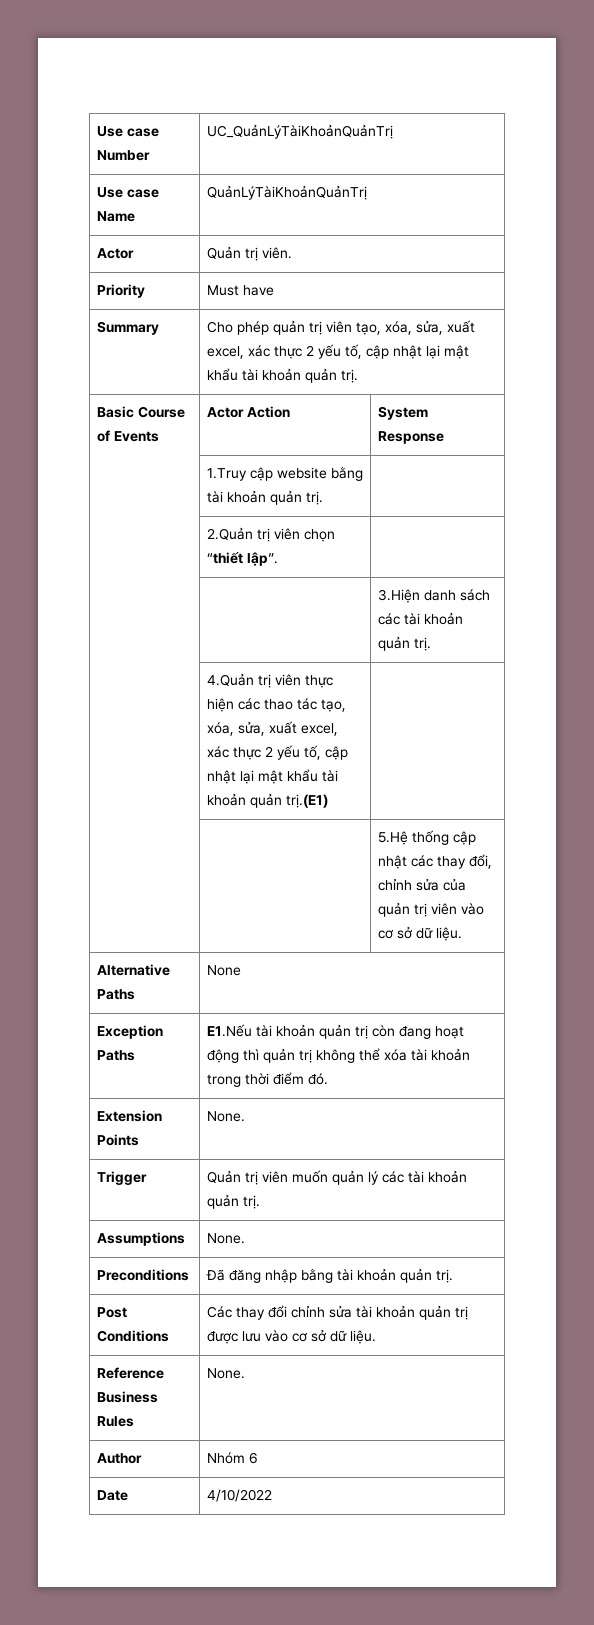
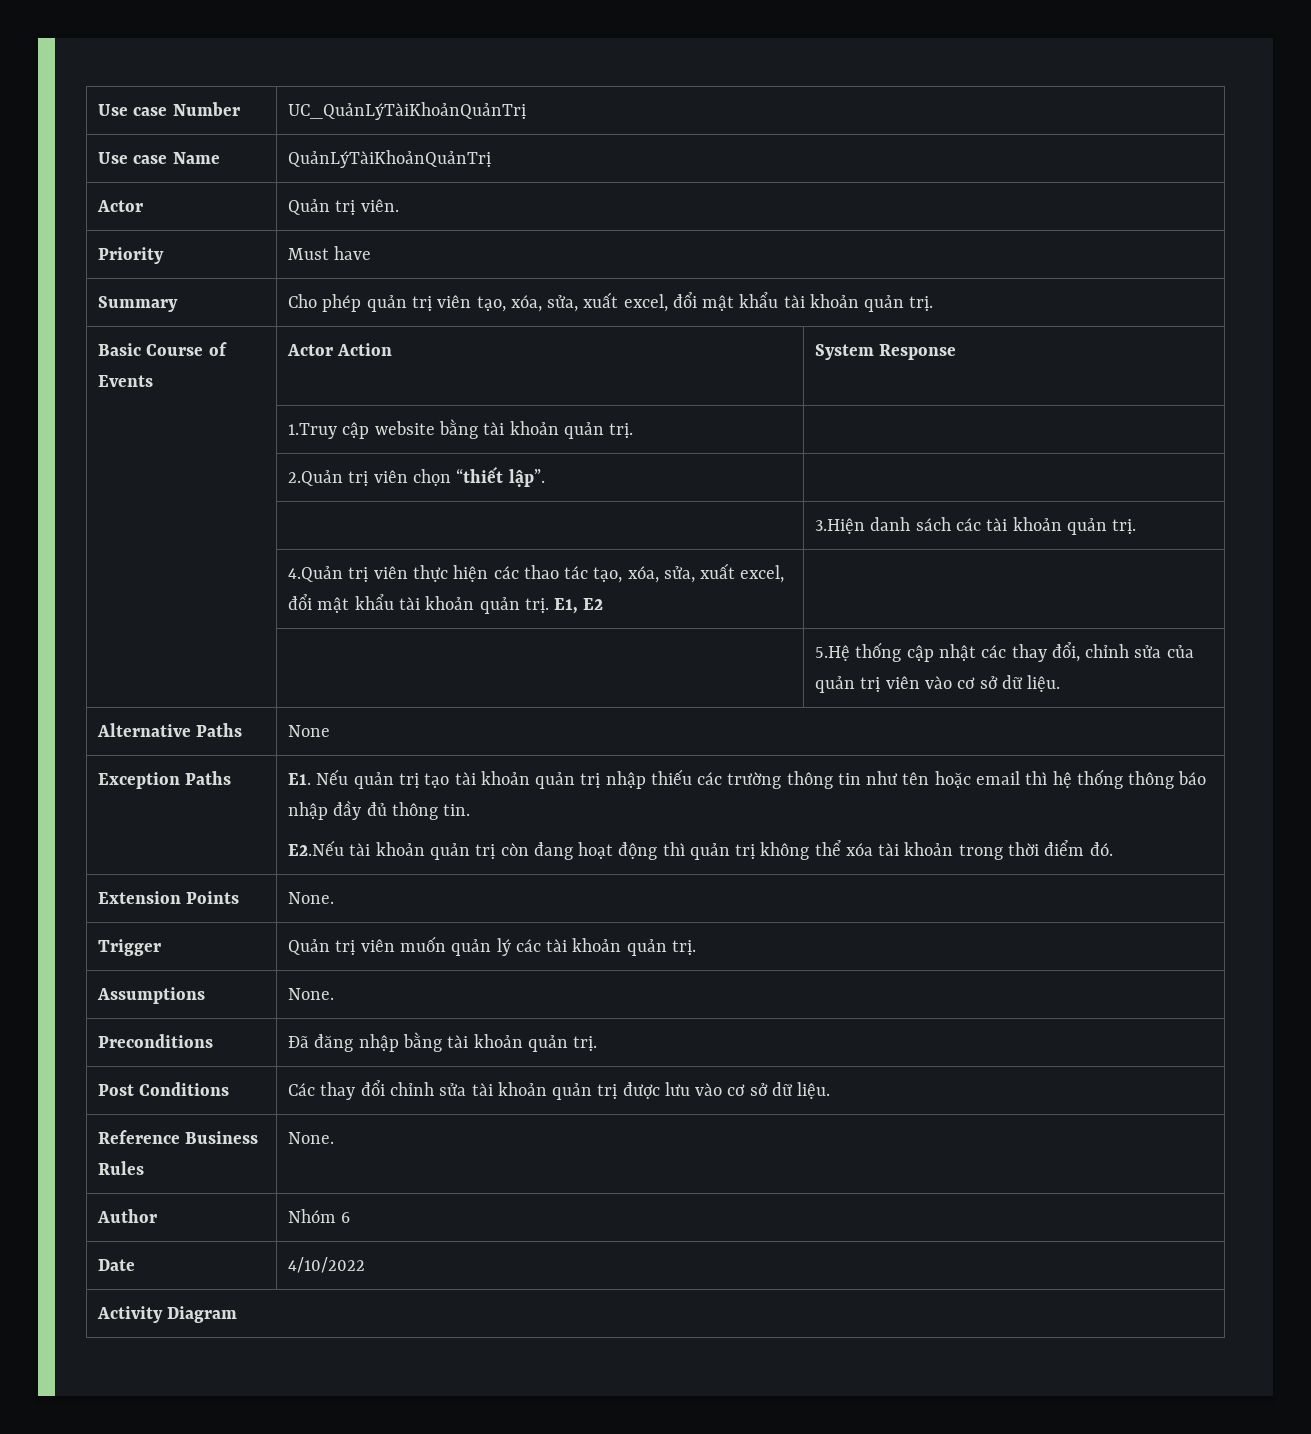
[247,344,440,359] xác thực 2 yếu tố, cập nhật lại -> [672,292,697,308] đổi
[206,745,348,760] [206,769,338,784] [206,793,328,808] xác thực 2 yếu tố, cập nhật lại mật khẩu tài khoản quản trị.(E1) -> [288,594,604,614] đổi mật khẩu tài khoản quản trị. E1, E2
[206,1024,252,1037] E1.Nếu -> [288,769,1207,789] [288,800,471,820] [288,840,345,856] E1. Nếu quản trị tạo tài khoản quản trị nhập thiếu các trường thông tin như tên hoặc email thì hệ thống thông báo nhập đầy đủ thông tin. // E2.Nếu
(272, 1495) none -> [97,1306,238,1323] // Activity Diagram

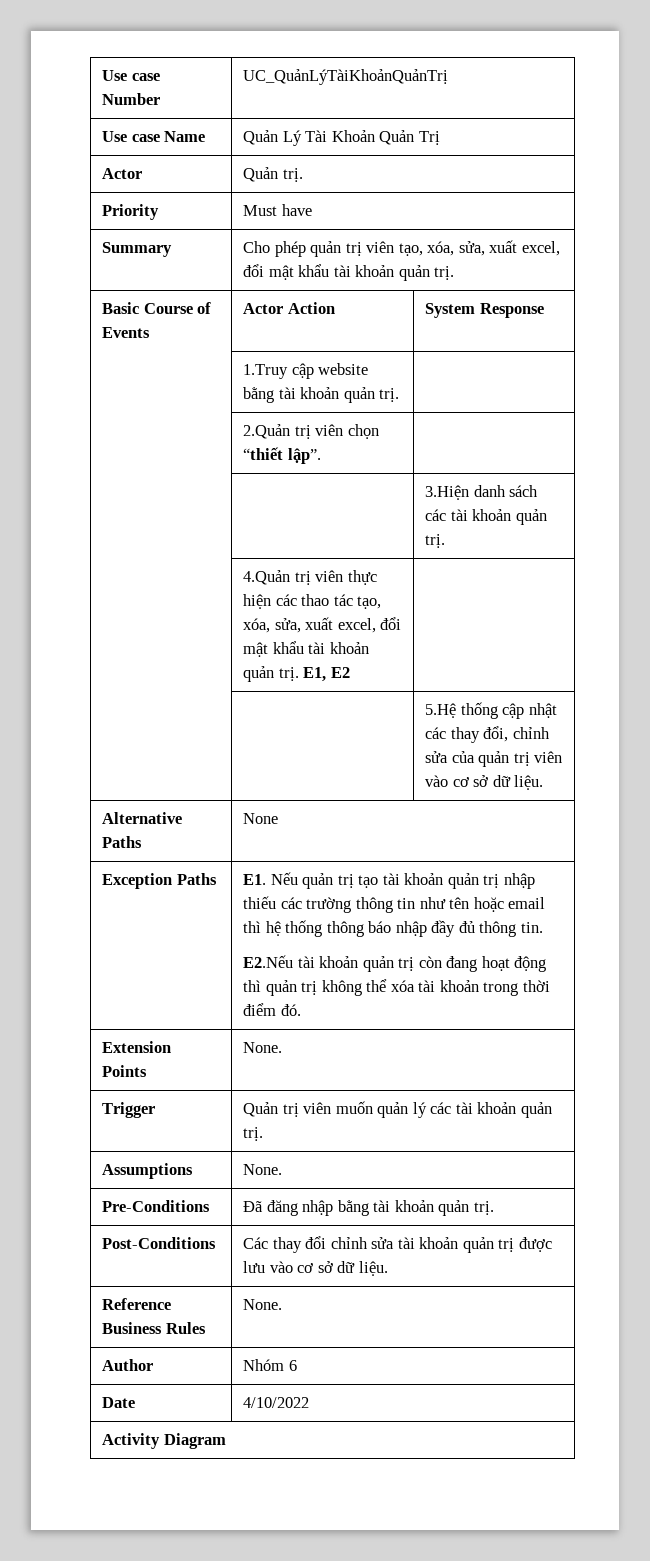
[288,150,492,168] QuảnLýTàiKhoảnQuảnTrị -> [243,130,440,146] Quản Lý Tài Khoản Quản Trị
[335,199,399,215] trị viên. -> [282,168,303,182] trị.
[98,1034,214,1048] Preconditions -> [102,1200,211,1212] Pre-Conditions
[98,1082,230,1096] Post Conditions -> [102,1237,217,1249] Post-Conditions

